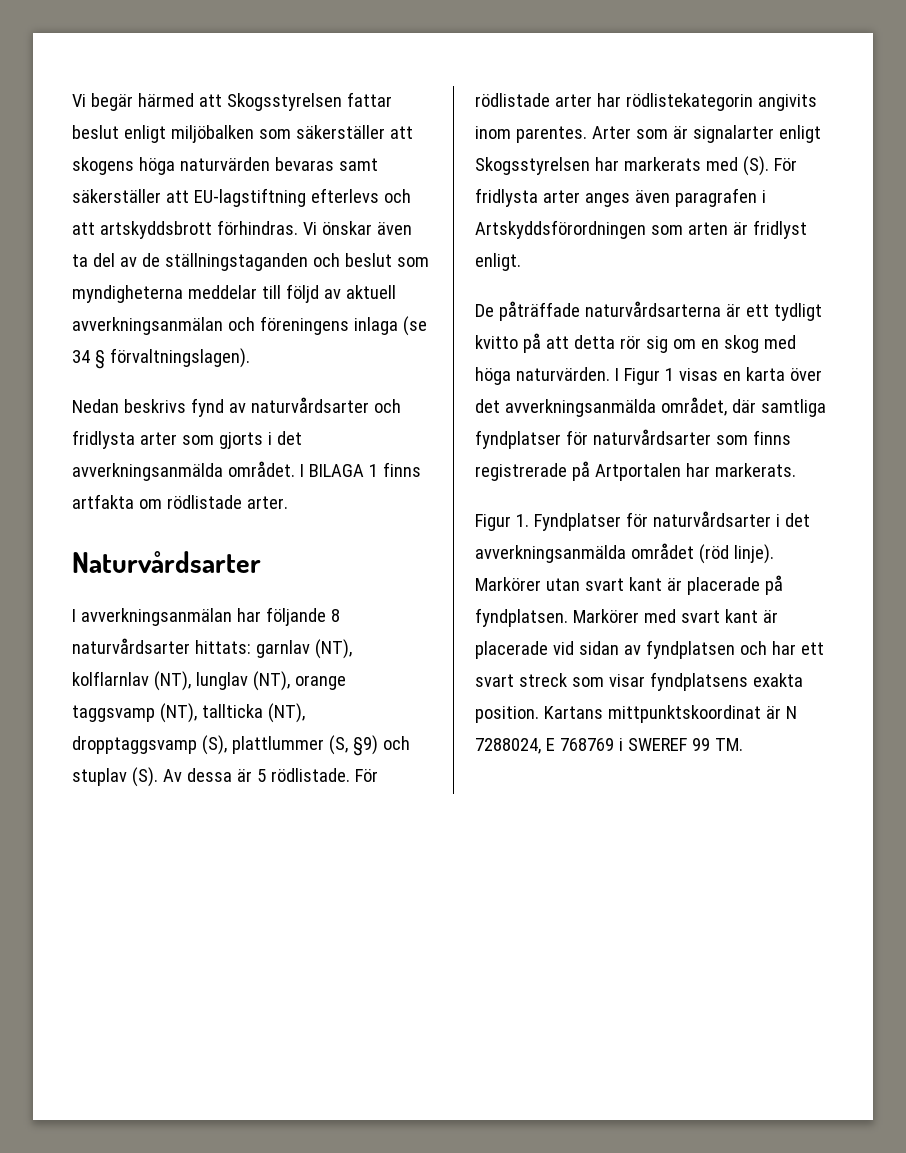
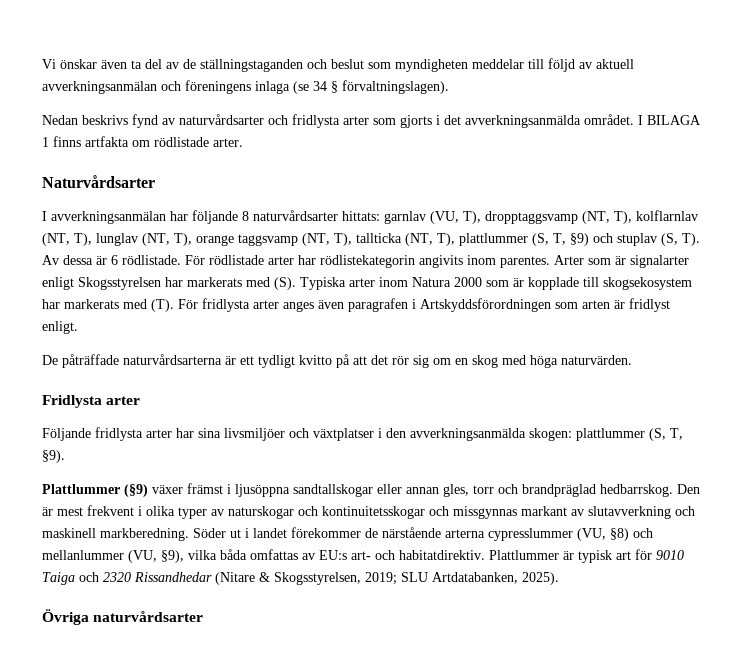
[72,92,392,111] [72,125,413,143] [72,157,378,175] [72,188,411,207] [72,220,317,239] Vi begär härmed att Skogsstyrelsen fattar beslut enligt miljöbalken som säkerställer att skogens höga naturvärden bevaras samt säkerställer att EU-lagstiftning efterlevs och att artskyddsbrott förhindras. Vi -> [42,59,56,69] Vi
[72,285,183,303] myndigheterna -> [395,59,468,72] myndigheten
[314,639,352,659] [72,671,346,691] [72,703,305,723] [72,735,348,755] (NT), kolflarnlav (NT), lunglav (NT), orange taggsvamp (NT), tallticka (NT), dropptaggsvamp (S), plattlummer (S, -> [430,210,698,224] [42,233,566,246] (VU, T), dropptaggsvamp (NT, T), kolflarnlav (NT, T), lunglav (NT, T), orange taggsvamp (NT, T), tallticka (NT, T), plattlummer (S, T,
[131,767,158,787] (S). -> [661,233,700,246] (S, T).
[256,769,266,782] 5 -> [111,255,118,265] 6
(769, 166) none -> [300,277,692,290] [42,299,174,312] Typiska arter inom Natura 2000 som är kopplade till skogsekosystem har markerats med (T).
[573,335,615,349] detta -> [371,355,388,365] det
[614,367,822,385] [475,397,826,417] [475,429,791,449] [475,461,796,481] [475,511,810,531] [475,543,774,564] [475,575,783,595] [475,608,778,627] [475,640,824,659] [475,672,803,691] [475,705,797,723] [475,738,743,754] I Figur 1 visas en karta över det avverkningsanmälda området, där samtliga fyndplatser för naturvårdsarter som finns registrerade på Artportalen har markerats. // Figur 1. Fyndplatser för naturvårdsarter i det avverkningsanmälda området (röd linje). Markörer utan svart kant är placerade på fyndplatsen. Markörer med svart kant är placerade vid sidan av fyndplatsen och har ett svart streck som visar fyndplatsens exakta position. Kartans mittpunktskoordinat är N 7288024, E 768769 i SWEREF 99 TM. -> [42,395,141,408] [42,427,683,441] [42,450,65,463] [42,483,700,497] [42,505,695,519] [42,527,653,541] [42,549,684,563] [42,572,559,585] [42,609,204,625] // Fridlysta arter // Följande fridlysta arter har sina livsmiljöer och växtplatser i den avverkningsanmälda skogen: plattlummer (S, T, §9). // Plattlummer (§9) växer främst i ljusöppna sandtallskogar eller annan gles, torr och brandpräglad hedbarrskog. Den är mest frekvent i olika typer av naturskogar och kontinuitetsskogar och missgynnas markant av slutavverkning och maskinell markberedning. Söder ut i landet förekommer de närstående arterna cypresslummer (VU, §8) och mellanlummer (VU, §9), vilka båda omfattas av EU:s art- och habitatdirektiv. Plattlummer är typisk art för 9010 Taiga och 2320 Rissandhedar (Nitare & Skogsstyrelsen, 2019; SLU Artdatabanken, 2025). // Övriga naturvårdsarter

